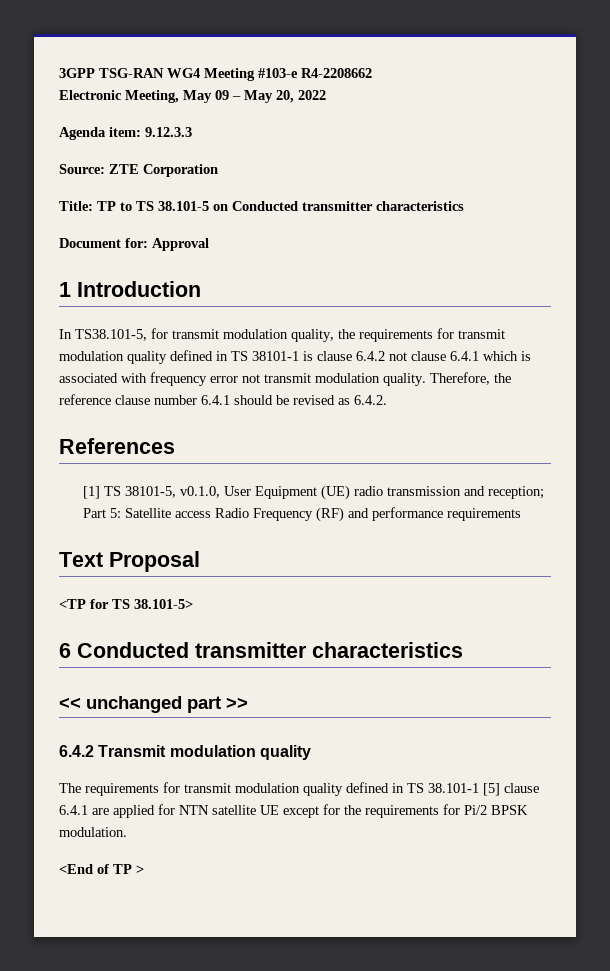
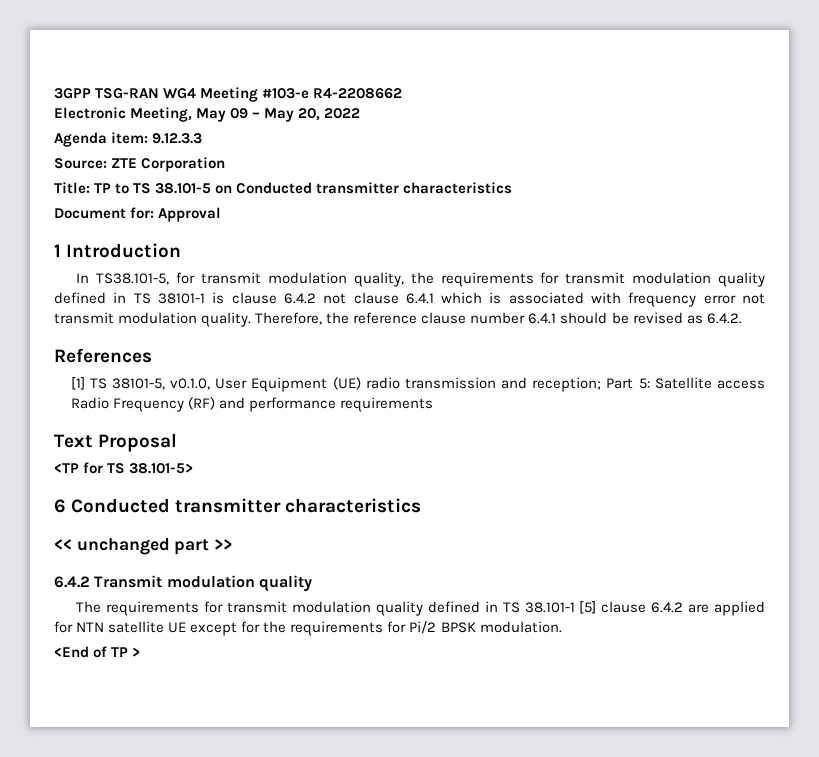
[59,805,88,815] 6.4.1 -> [651,602,684,613] 6.4.2

